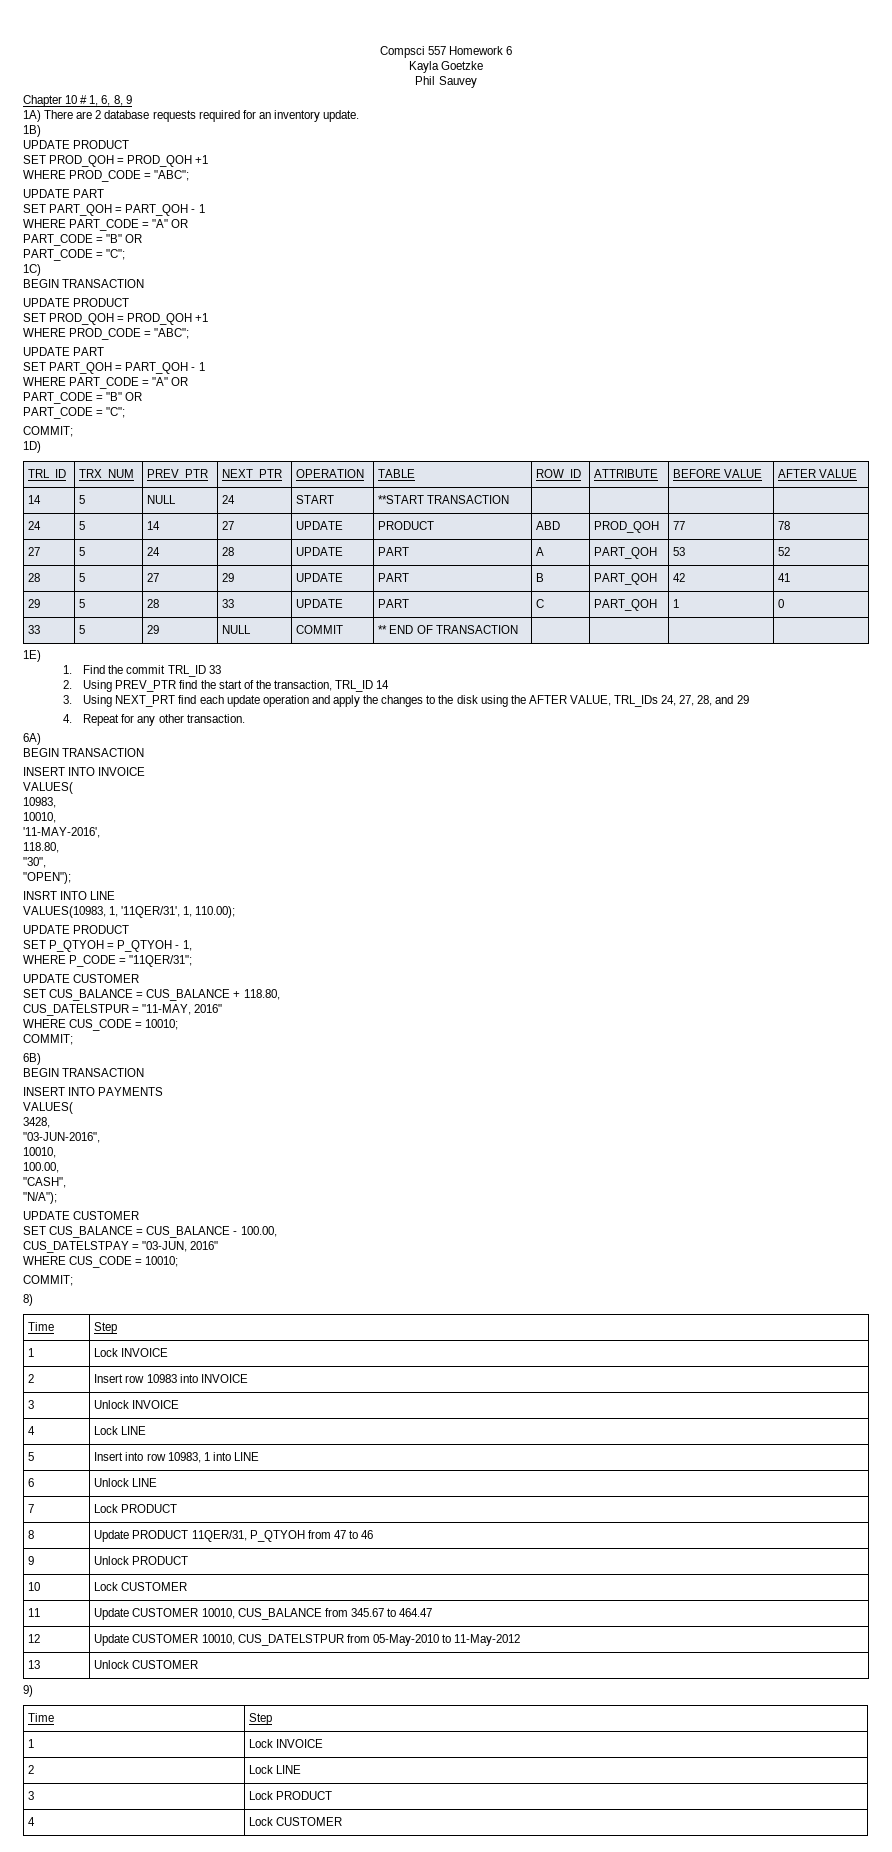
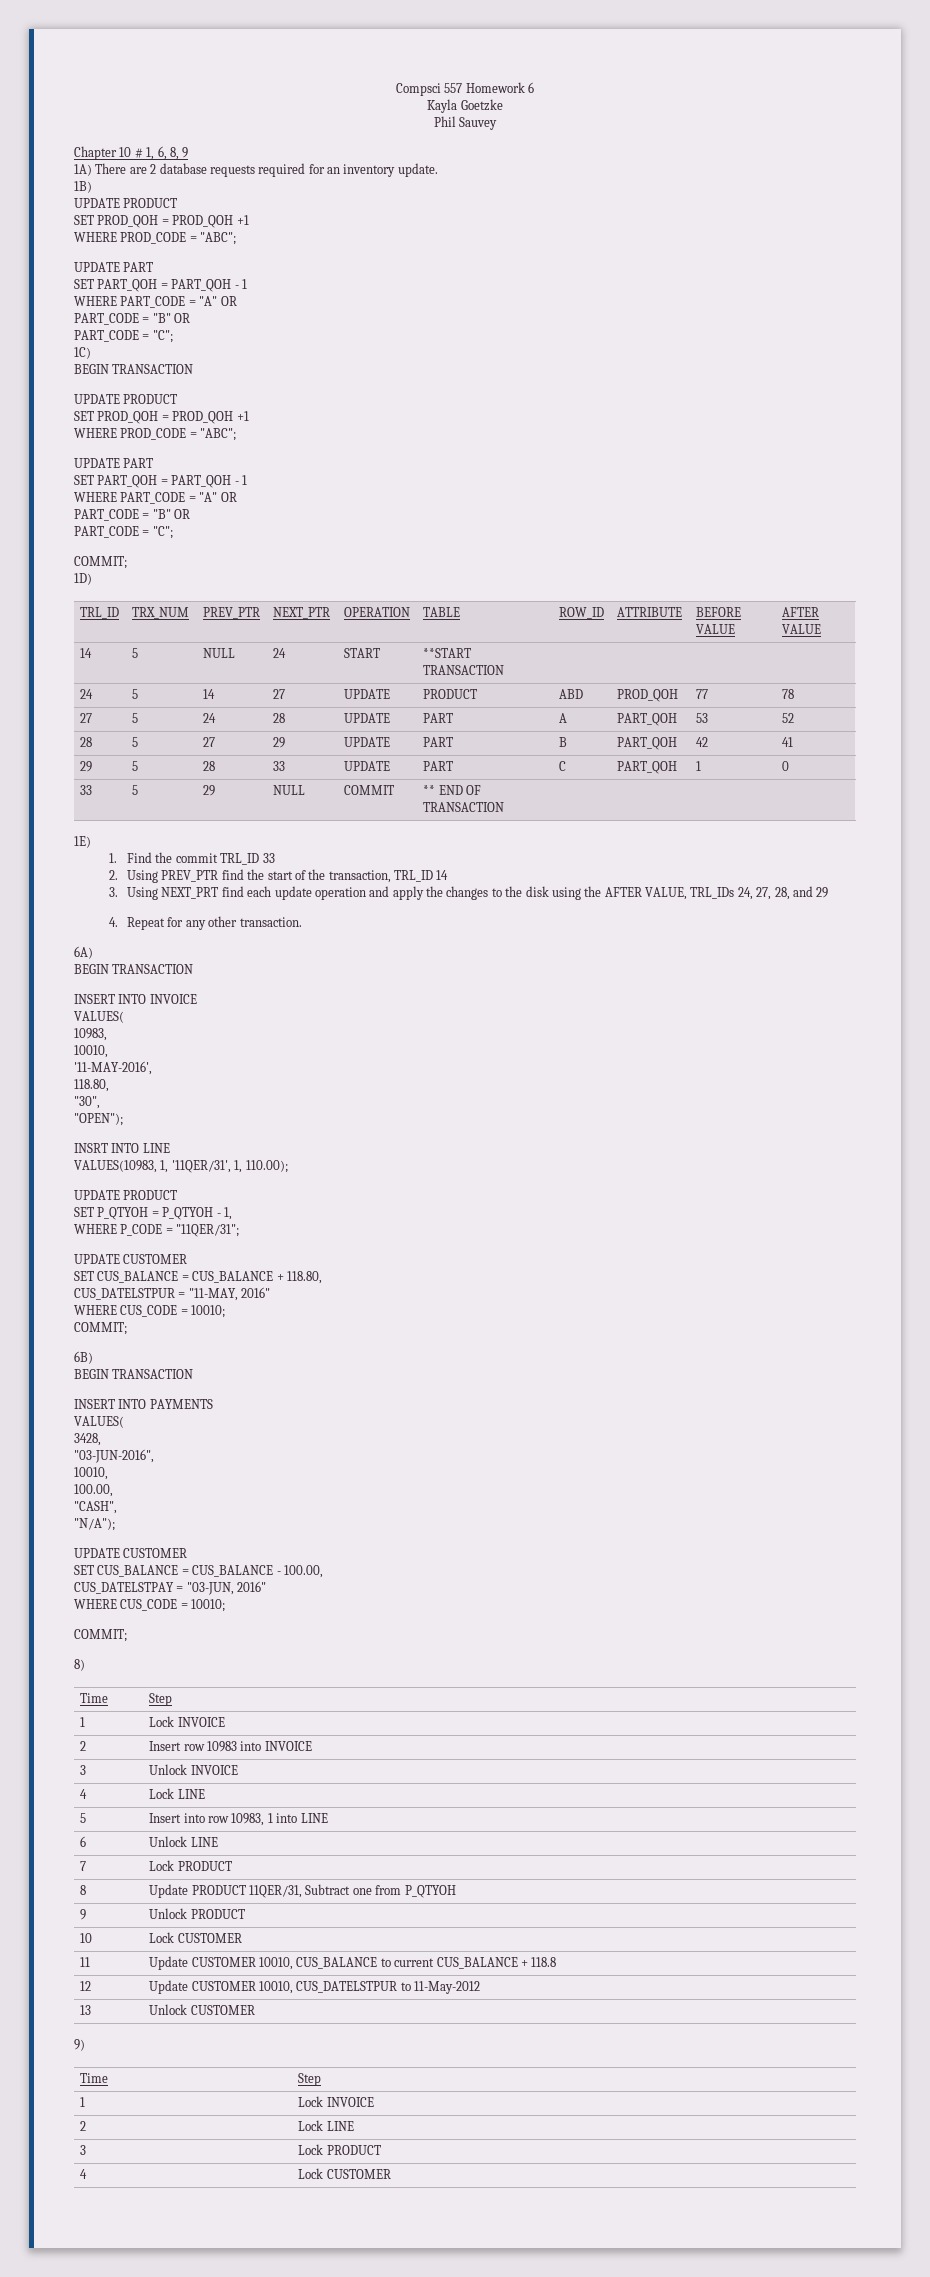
[249,1530,374,1542] P_QTYOH from 47 to 46 -> [305,1884,456,1898] Subtract one from P_QTYOH
[324,1608,433,1617] from 345.67 to 464.47 -> [380,1957,557,1969] to current CUS_BALANCE + 118.8
[346,1634,439,1646] from 05-May-2010 -> (398, 1987) none

